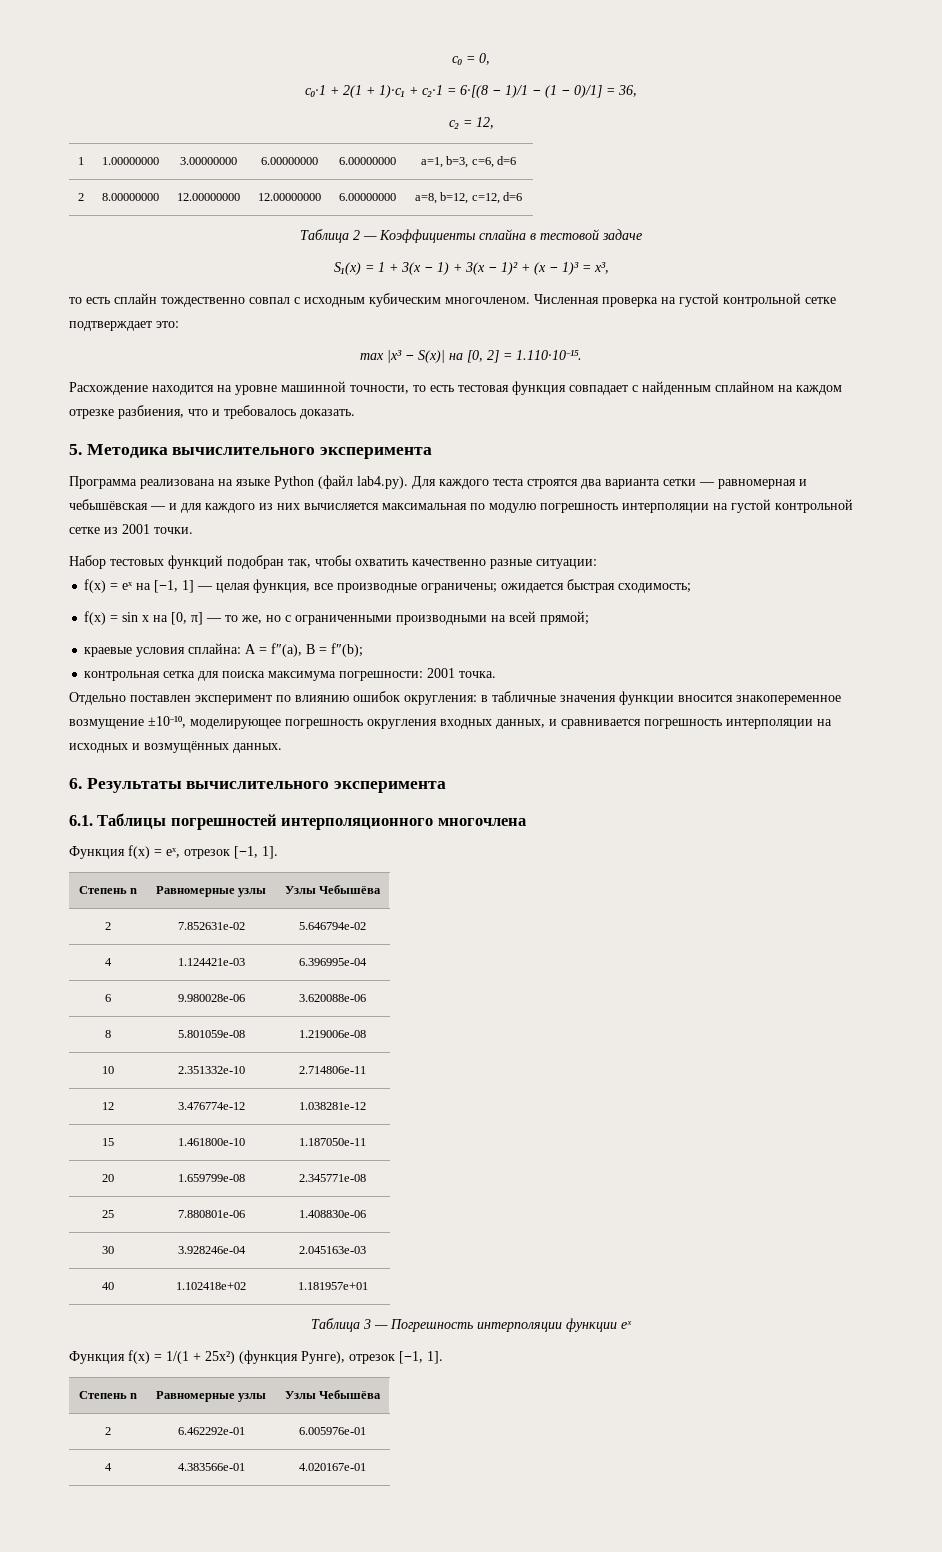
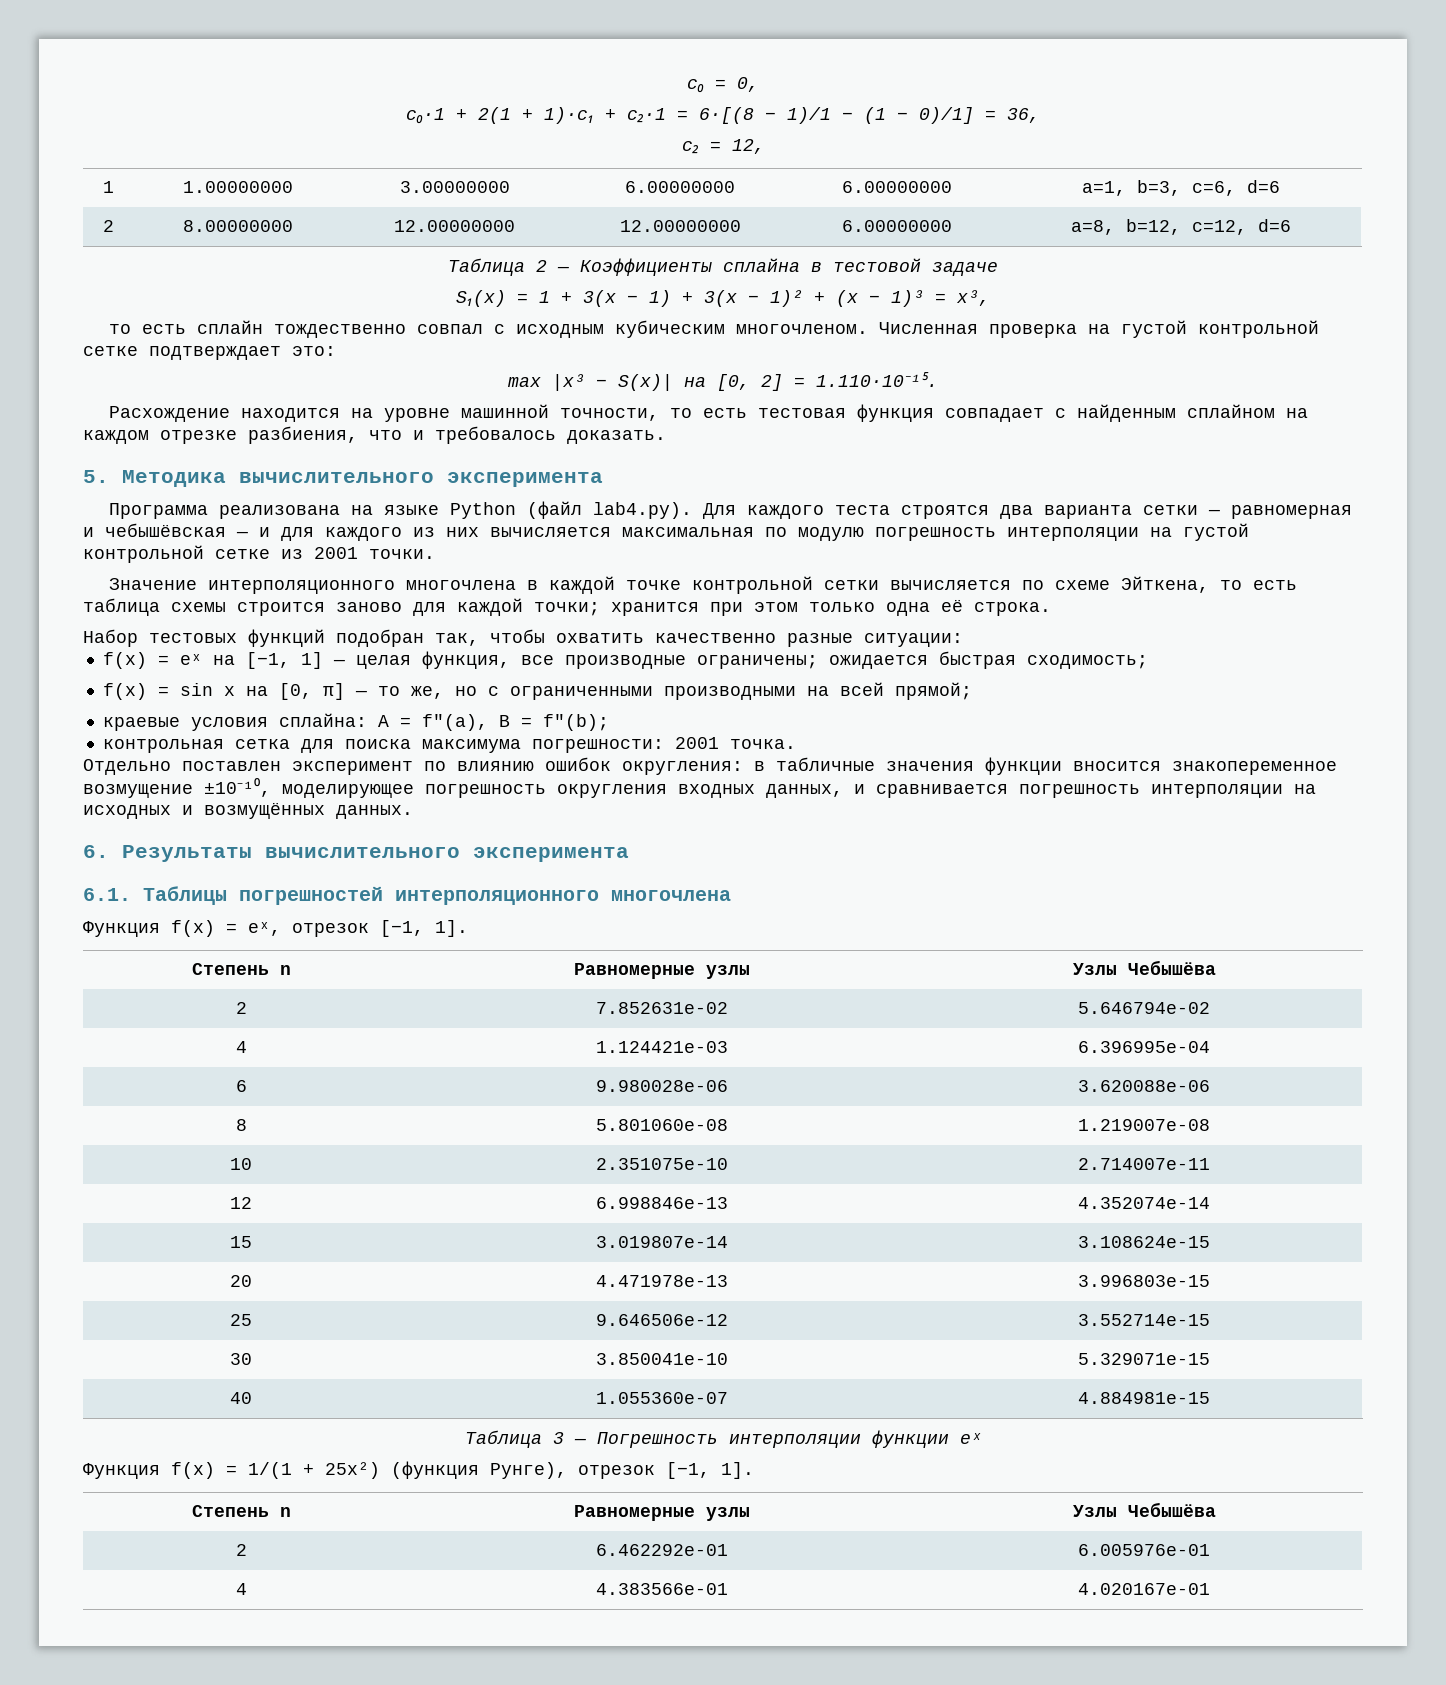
(193, 530) none -> [109,576,1298,594] [83,598,1051,616] // Значение интерполяционного многочлена в каждой точке контрольной сетки вычисляется по схеме Эйткена, то есть таблица схемы строится заново для каждой точки; хранится при этом только одна её строка.
[177,1030,245,1038] [299,1030,366,1038] 5.801059e-08 | 1.219006e-08 -> [596,1119,728,1131] [1078,1119,1210,1131] 5.801060e-08 | 1.219007e-08
[177,1066,245,1074] [299,1066,366,1074] 2.351332e-10 | 2.714806e-11 -> [596,1158,728,1170] [1078,1158,1210,1170] 2.351075e-10 | 2.714007e-11
[177,1102,245,1110] [299,1102,366,1110] 3.476774e-12 | 1.038281e-12 -> [596,1197,728,1209] [1078,1197,1210,1209] 6.998846e-13 | 4.352074e-14
[177,1138,245,1146] [299,1138,366,1146] 1.461800e-10 | 1.187050e-11 -> [596,1236,728,1248] [1078,1236,1210,1248] 3.019807e-14 | 3.108624e-15
[177,1174,245,1182] [299,1174,366,1182] 1.659799e-08 | 2.345771e-08 -> [596,1275,728,1287] [1078,1275,1210,1287] 4.471978e-13 | 3.996803e-15
[177,1210,245,1218] [299,1210,366,1218] 7.880801e-06 | 1.408830e-06 -> [596,1314,728,1326] [1078,1314,1210,1326] 9.646506e-12 | 3.552714e-15
[177,1246,246,1254] [299,1246,366,1254] 3.928246e-04 | 2.045163e-03 -> [596,1353,728,1365] [1078,1353,1210,1365] 3.850041e-10 | 5.329071e-15
[176,1282,246,1290] [297,1282,368,1290] 1.102418e+02 | 1.181957e+01 -> [596,1392,728,1404] [1078,1392,1210,1404] 1.055360e-07 | 4.884981e-15

